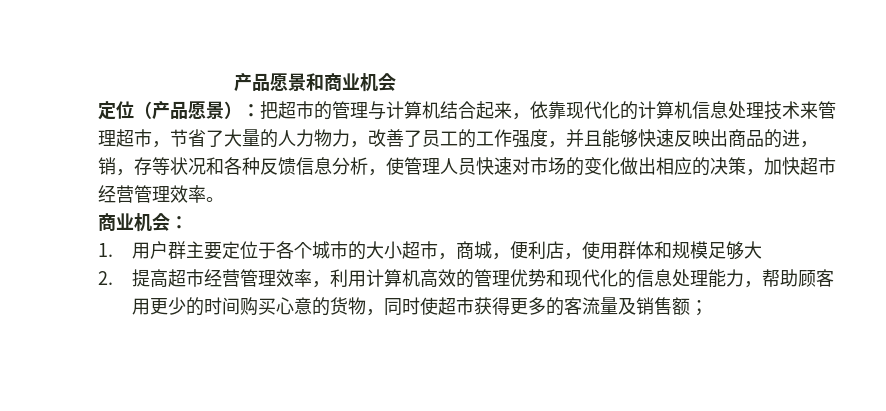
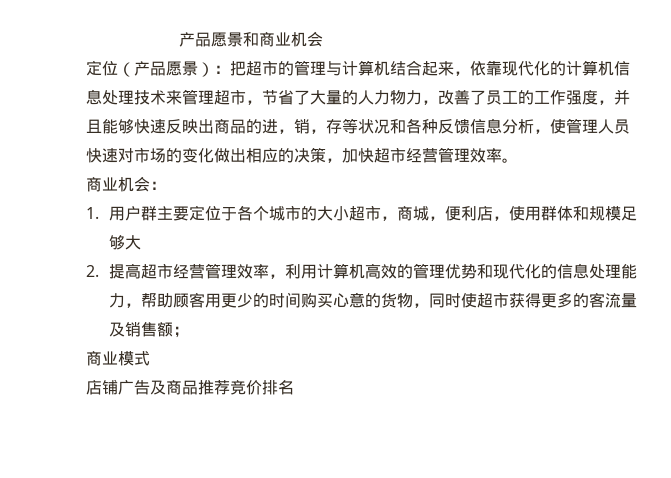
(708, 308) none -> [86,351,150,366] [86,379,294,395] // 商业模式 // 店铺广告及商品推荐竞价排名

